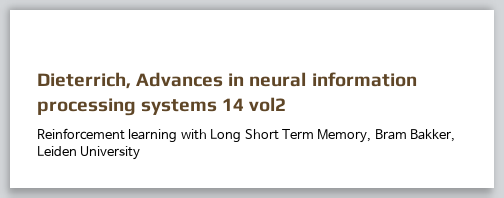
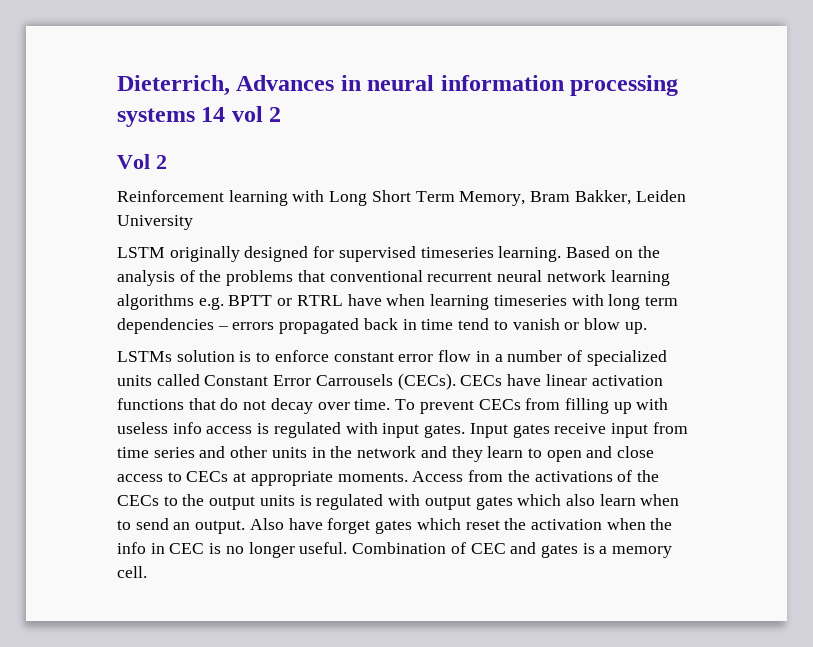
[249,97,287,112] vol2 -> [231,106,282,122] [117,154,167,169] vol 2 // Vol 2
(141, 153) none -> [117,246,660,262] [117,270,670,286] [117,294,678,310] [117,318,647,334] [117,350,667,366] [117,373,663,390] [117,398,669,414] [117,422,688,438] [117,446,655,462] [117,470,659,486] [117,494,680,510] [117,518,673,534] [117,542,673,558] [117,566,147,578] // LSTM originally designed for supervised timeseries learning. Based on the analysis of the problems that conventional recurrent neural network learning algorithms e.g. BPTT or RTRL have when learning timeseries with long term dependencies – errors propagated back in time tend to vanish or blow up. // LSTMs solution is to enforce constant error flow in a number of specialized units called Constant Error Carrousels (CECs). CECs have linear activation functions that do not decay over time. To prevent CECs from filling up with useless info access is regulated with input gates. Input gates receive input from time series and other units in the network and they learn to open and close access to CECs at appropriate moments. Access from the activations of the CECs to the output units is regulated with output gates which also learn when to send an output. Also have forget gates which reset the activation when the info in CEC is no longer useful. Combination of CEC and gates is a memory cell.

